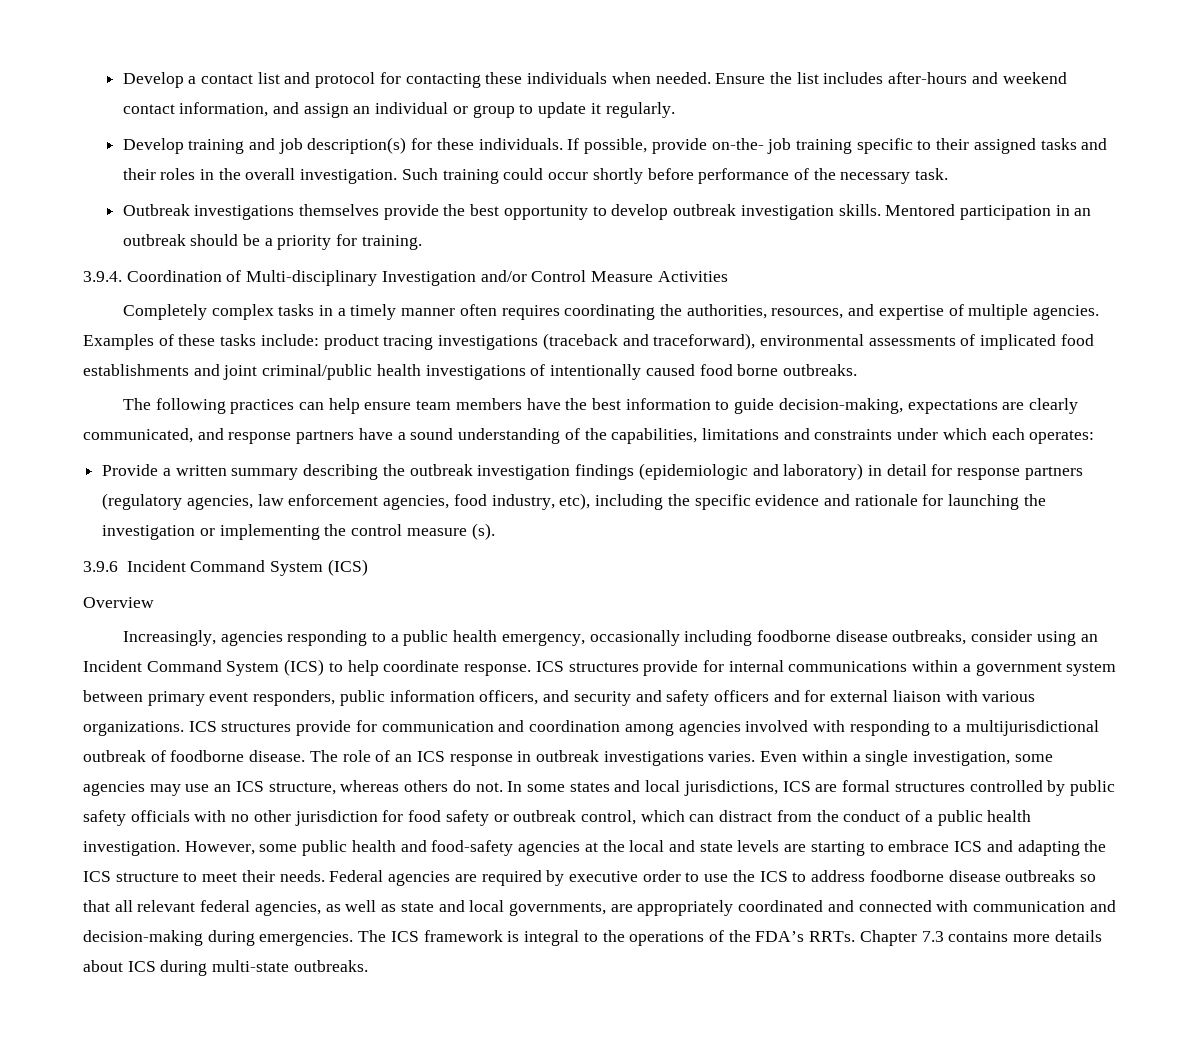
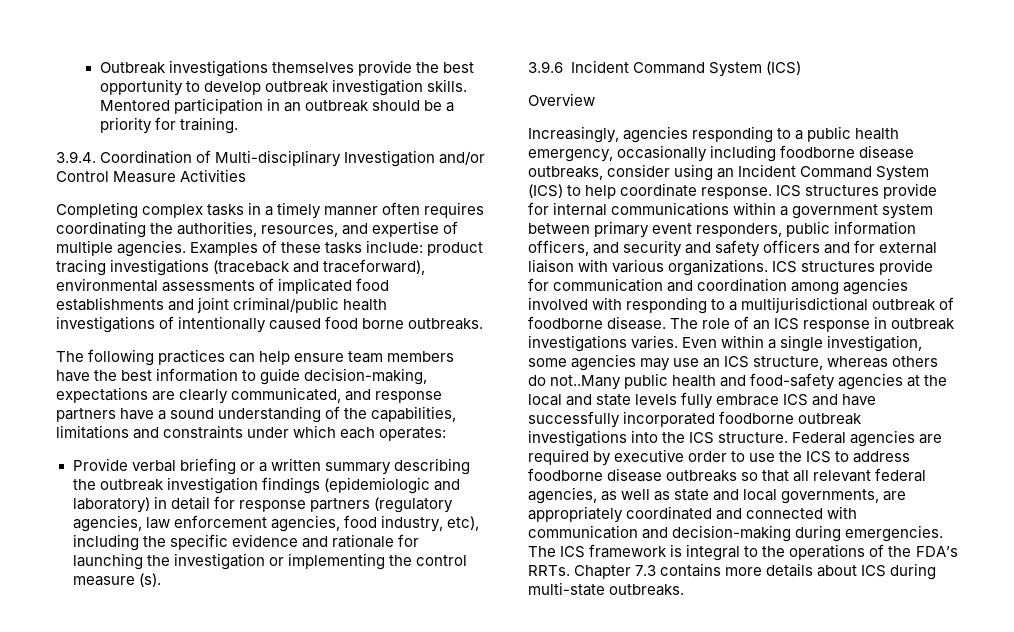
[122,72,1067,88] [122,102,675,118] [122,137,1108,154] [122,168,949,184] Develop a contact list and protocol for contacting these individuals when needed. Ensure the list includes after-hours and weekend contact information, and assign an individual or group to update it regularly. // Develop training and job description(s) for these individuals. If possible, provide on-the- job training specific to their assigned tasks and their roles in the overall investigation. Such training could occur shortly before performance of the necessary task. // -> (99, 68) none
[122,304,207,320] Completely -> [56,202,138,219] Completing
(159, 470) none -> [131,458,255,475] verbal briefing or
[475,780,1115,796] [83,810,1032,826] [83,841,298,856] not. In some states and local jurisdictions, ICS are formal structures controlled by public safety officials with no other jurisdiction for food safety or outbreak control, which can distract from the conduct of a public health investigation. However, some -> [550,375,622,390] not..Many
[784,840,1107,856] [83,870,325,882] are starting to embrace ICS and adapting the ICS structure to meet their needs. -> [681,392,877,409] [528,411,863,428] [528,430,789,447] fully embrace ICS and have successfully incorporated foodborne outbreak investigations into the ICS structure.

